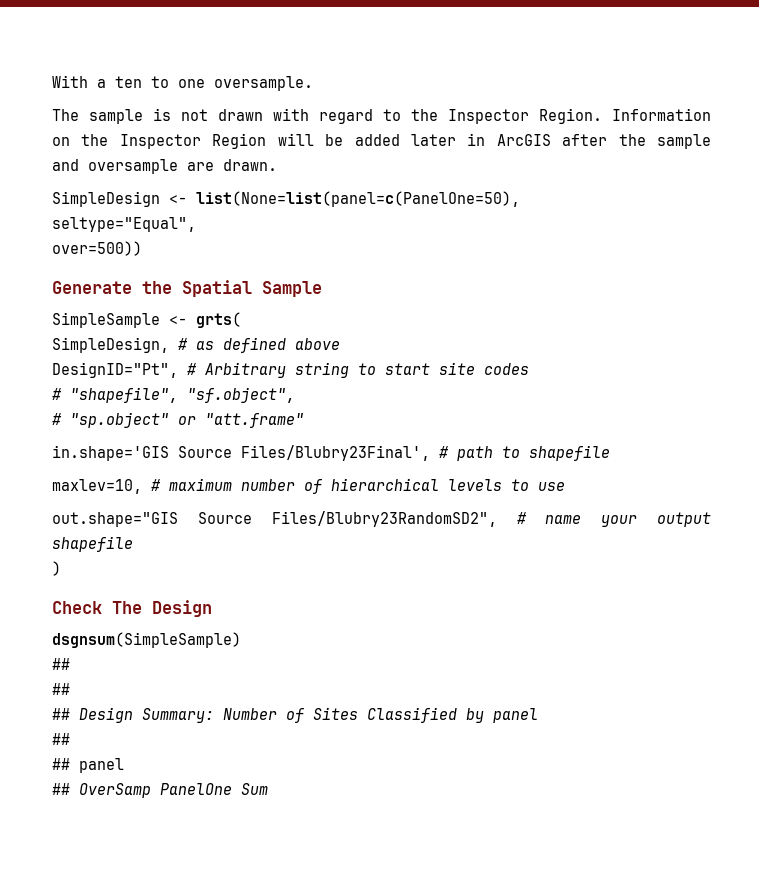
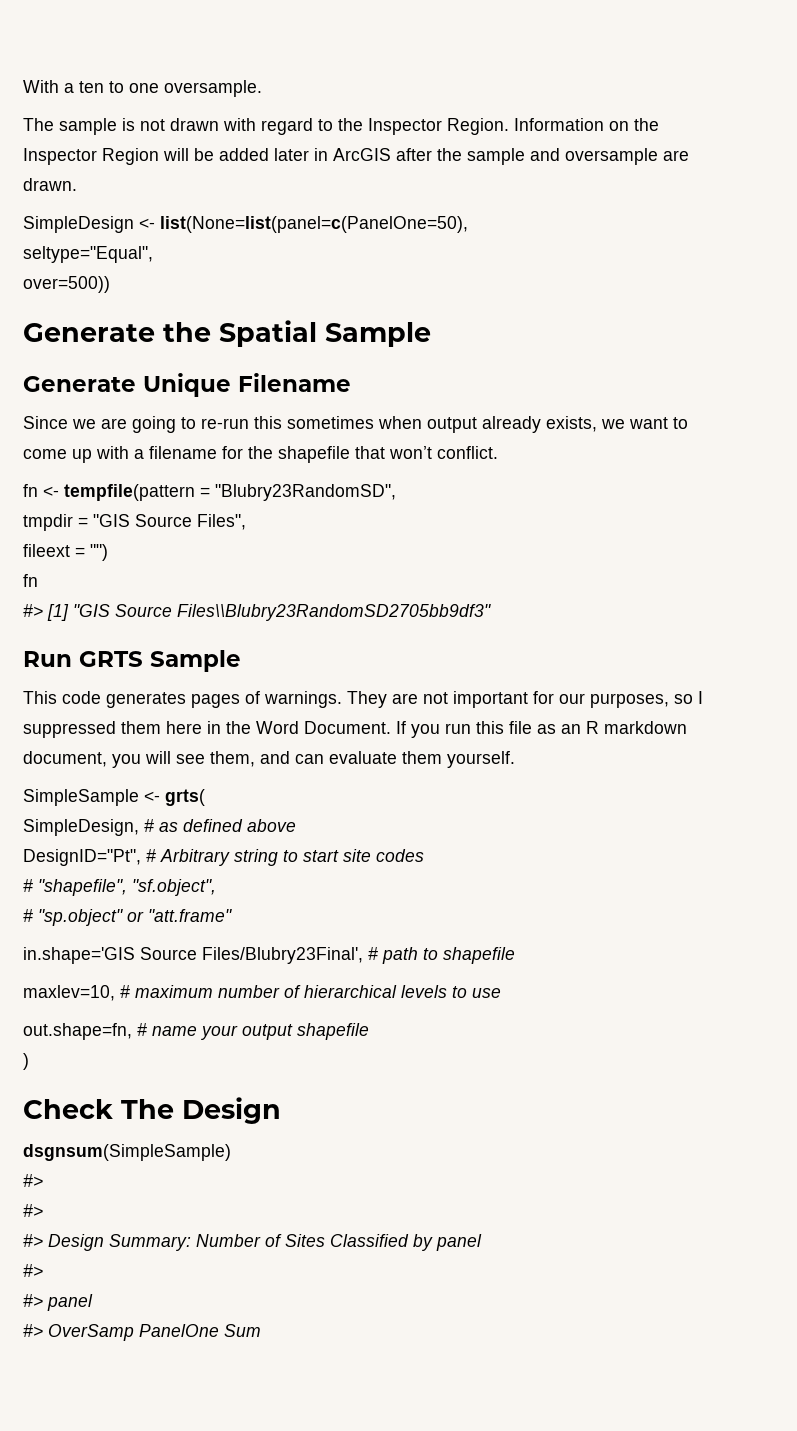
(322, 289) none -> [23,373,351,397] [23,416,688,433] [23,446,498,463] [23,484,396,501] [23,514,246,531] [23,544,108,561] [23,574,38,587] [23,604,491,621] [23,650,241,672] [23,691,703,708] [23,721,687,738] [23,751,515,768] // Generate Unique Filename // Since we are going to re-run this sometimes when output already exists, we want to come up with a filename for the shapefile that won’t conflict. // fn <- tempfile(pattern = "Blubry23RandomSD", // tmpdir = "GIS Source Files", // fileext = "") // fn // #> [1] "GIS Source Files\\Blubry23RandomSD2705bb9df3" // Run GRTS Sample // This code generates pages of warnings. They are not important for our purposes, so I suppressed them here in the Word Document. If you run this file as an R markdown document, you will see them, and can evaluate them yourself.
[52,511,497,527] out.shape="GIS Source Files/Blubry23RandomSD2", -> [23,1023,132,1040] out.shape=fn,
[52,658,70,670] [52,683,70,695] [52,708,70,720] ## // ## // ## -> [23,1174,43,1187] [23,1204,43,1217] [23,1234,43,1247] #> // #> // #>
[52,733,70,745] [52,758,124,773] [52,783,70,795] ## // ## panel // ## -> [23,1264,43,1277] [23,1294,93,1311] [23,1324,43,1337] #> // #> panel // #>

